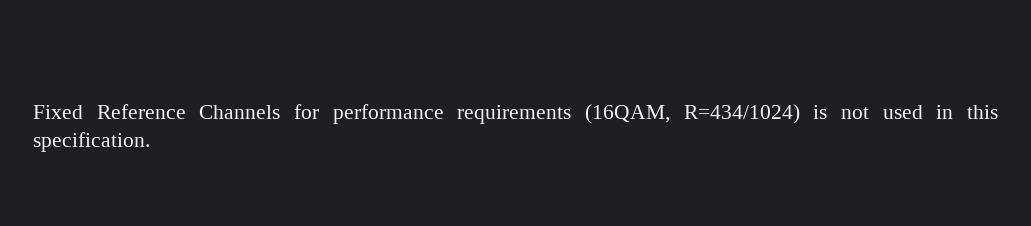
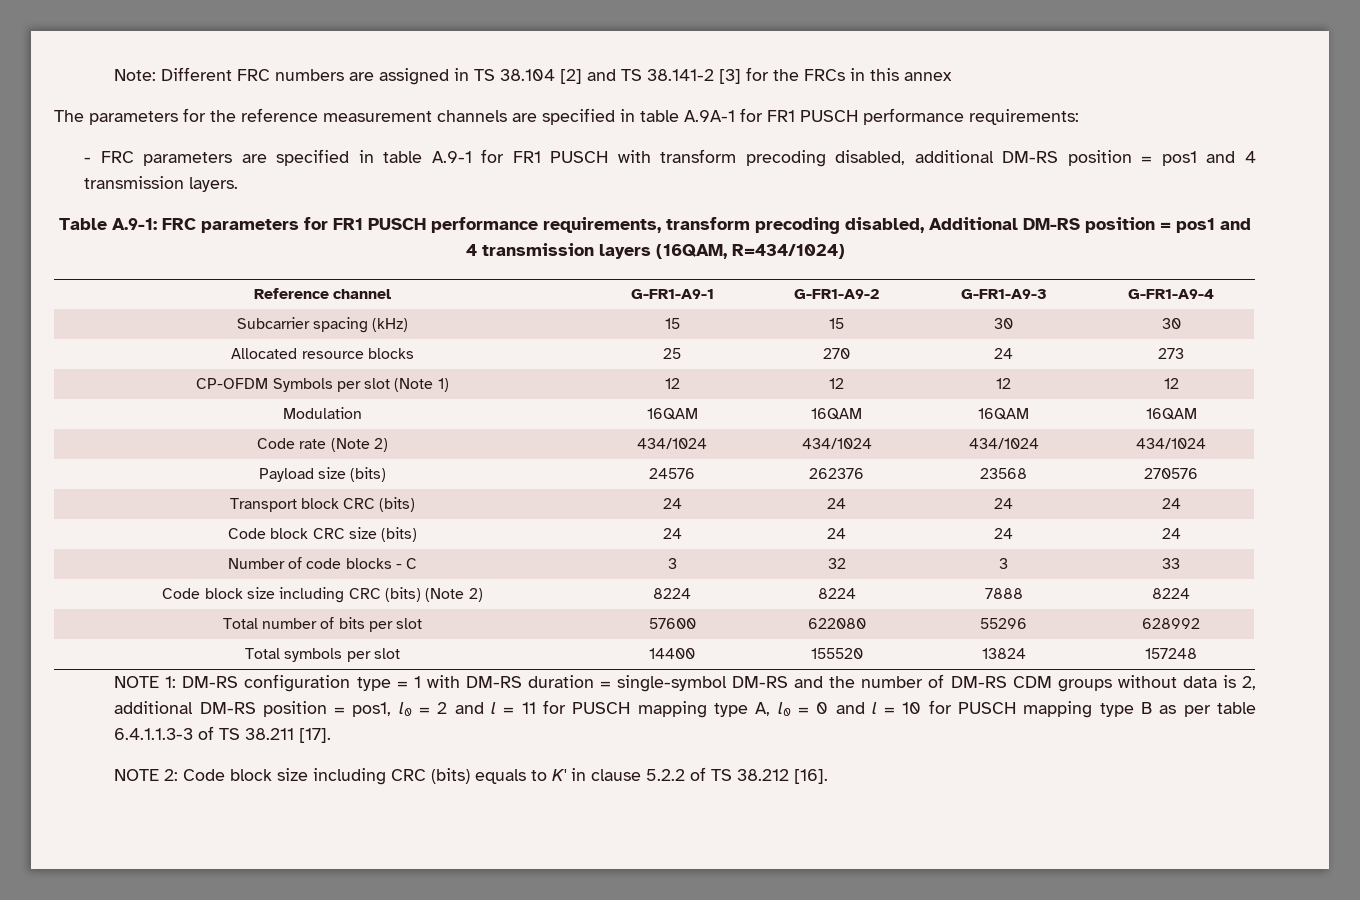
[33,104,998,124] [33,132,150,152] Fixed Reference Channels for performance requirements (16QAM, R=434/1024) is not used in this specification. -> [114,67,953,85] [54,108,1079,125] [84,149,1256,167] [84,176,239,192] [59,217,1251,234] [465,243,845,259] [253,288,392,299] [630,289,714,299] [794,289,879,299] [960,289,1047,299] [1128,289,1215,299] [236,317,409,333] [664,318,680,329] [829,318,844,329] [994,318,1013,329] [1161,318,1181,329] [231,348,414,359] [663,348,681,359] [823,348,850,359] [994,348,1013,359] [1158,348,1185,359] [196,378,449,392] [664,378,680,389] [829,378,844,389] [996,378,1011,389] [1163,378,1179,389] [283,407,362,419] [646,408,698,420] [811,408,862,420] [978,408,1029,420] [1145,408,1197,420] [257,438,388,452] [637,438,707,449] [801,438,872,449] [968,438,1039,449] [1136,438,1207,449] [258,467,387,482] [649,468,695,479] [809,468,864,479] [980,468,1027,479] [1144,468,1199,479] [229,497,416,512] [662,498,682,509] [827,498,846,509] [994,498,1013,509] [1161,498,1181,509] [227,527,418,542] [662,528,682,539] [827,528,846,539] [994,528,1013,539] [1161,528,1181,539] [227,557,418,569] [667,558,677,569] [827,558,846,569] [999,558,1008,569] [1162,558,1181,569] [162,587,483,603] [653,588,691,599] [817,588,856,599] [984,588,1023,599] [1152,588,1191,599] [222,617,423,632] [648,618,696,629] [807,618,866,629] [980,618,1027,629] [1142,618,1201,629] [245,648,400,662] [649,648,695,659] [810,648,863,659] [981,648,1026,659] [1145,648,1198,659] [114,674,1256,692] [114,700,1256,718] [114,726,332,743] [114,767,829,785] Note: Different FRC numbers are assigned in TS 38.104 [2] and TS 38.141-2 [3] for the FRCs in this annex // The parameters for the reference measurement channels are specified in table A.9A-1 for FR1 PUSCH performance requirements: // - FRC parameters are specified in table A.9-1 for FR1 PUSCH with transform precoding disabled, additional DM-RS position = pos1 and 4 transmission layers. // Table A.9-1: FRC parameters for FR1 PUSCH performance requirements, transform precoding disabled, Additional DM-RS position = pos1 and 4 transmission layers (16QAM, R=434/1024) // Reference channel | G-FR1-A9-1 | G-FR1-A9-2 | G-FR1-A9-3 | G-FR1-A9-4 // Subcarrier spacing (kHz) | 15 | 15 | 30 | 30 // Allocated resource blocks | 25 | 270 | 24 | 273 // CP-OFDM Symbols per slot (Note 1) | 12 | 12 | 12 | 12 // Modulation | 16QAM | 16QAM | 16QAM | 16QAM // Code rate (Note 2) | 434/1024 | 434/1024 | 434/1024 | 434/1024 // Payload size (bits) | 24576 | 262376 | 23568 | 270576 // Transport block CRC (bits) | 24 | 24 | 24 | 24 // Code block CRC size (bits) | 24 | 24 | 24 | 24 // Number of code blocks - C | 3 | 32 | 3 | 33 // Code block size including CRC (bits) (Note 2) | 8224 | 8224 | 7888 | 8224 // Total number of bits per slot | 57600 | 622080 | 55296 | 628992 // Total symbols per slot | 14400 | 155520 | 13824 | 157248 // NOTE 1: DM-RS configuration type = 1 with DM-RS duration = single-symbol DM-RS and the number of DM-RS CDM groups without data is 2, additional DM-RS position = pos1, l0 = 2 and l = 11 for PUSCH mapping type A, l0 = 0 and l = 10 for PUSCH mapping type B as per table 6.4.1.1.3-3 of TS 38.211 [17]. // NOTE 2: Code block size including CRC (bits) equals to K' in clause 5.2.2 of TS 38.212 [16].

